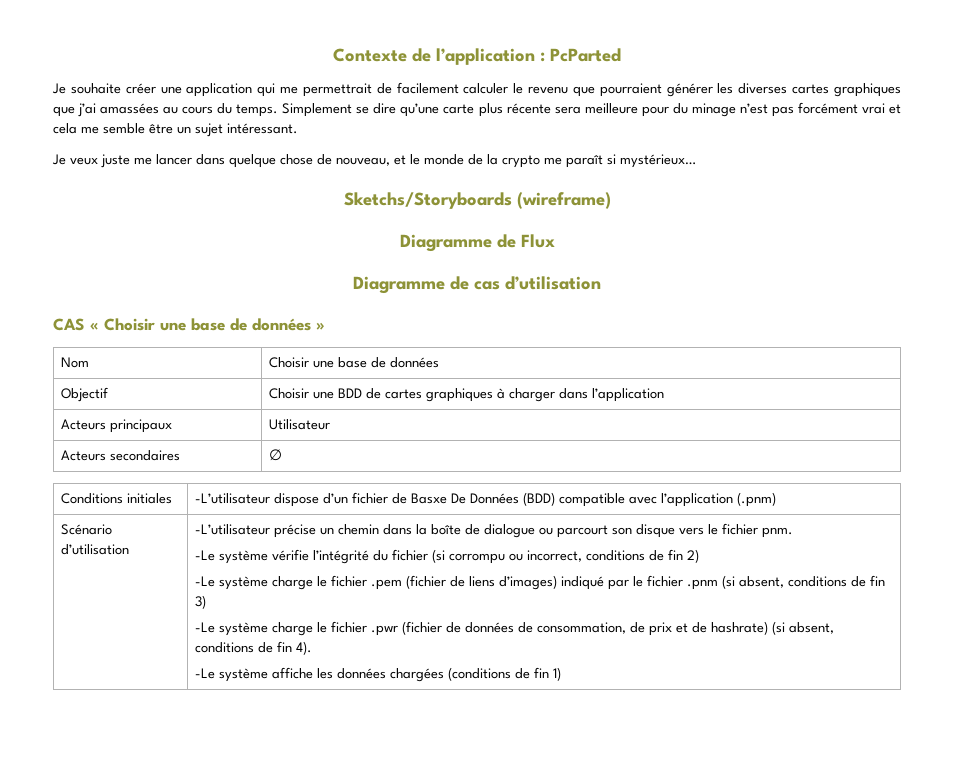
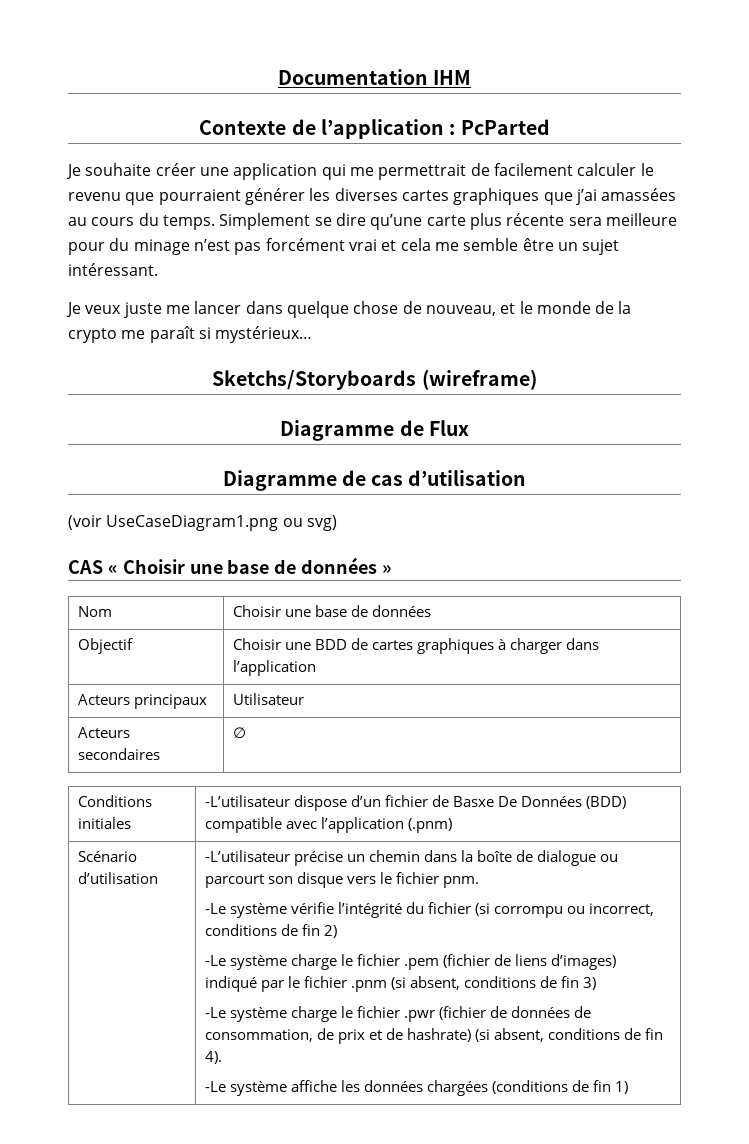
(333, 55) none -> [277,69,472,85] Documentation IHM //
(601, 283) none -> [68,515,337,531] // (voir UseCaseDiagram1.png ou svg)

